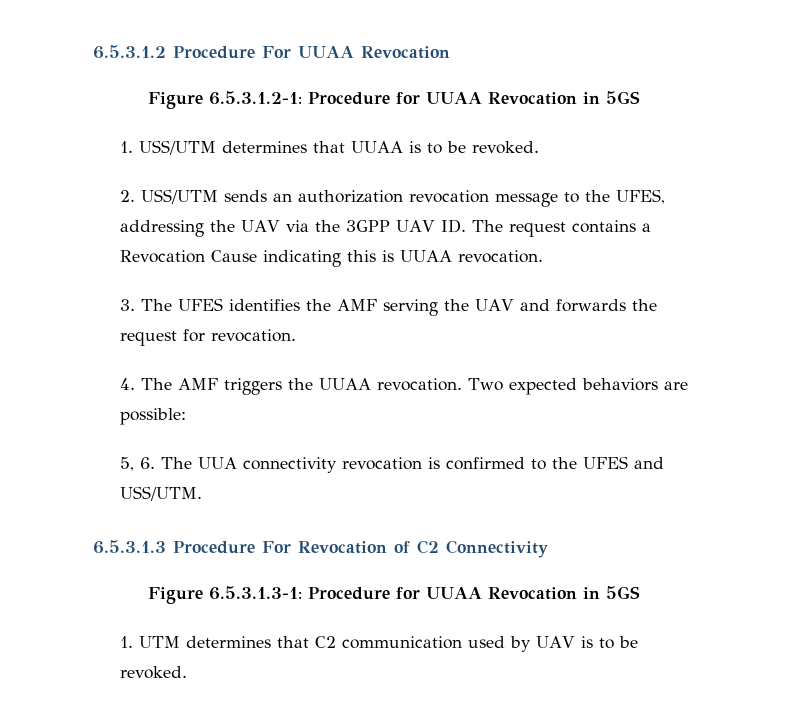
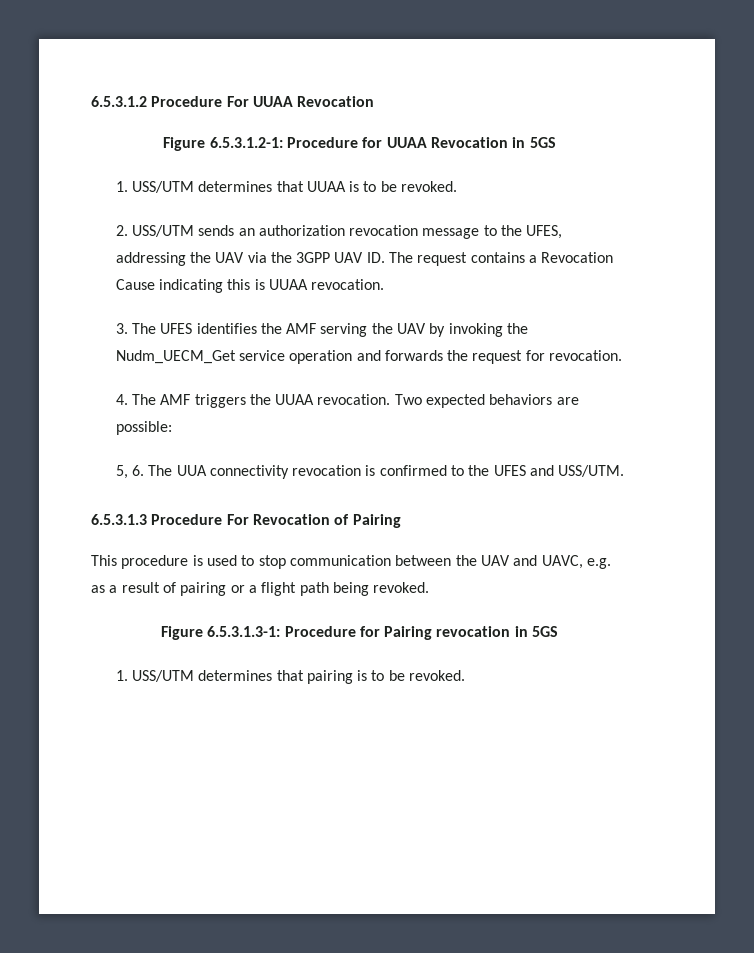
(514, 305) none -> [429,323,529,337] [115,350,353,364] by invoking the Nudm_UECM_Get service operation
[417,540,548,558] C2 Connectivity -> [352,514,401,528] [91,555,611,569] [91,582,430,596] Pairing // This procedure is used to stop communication between the UAV and UAVC, e.g. as a result of pairing or a flight path being revoked.
[426,586,640,600] [119,636,575,652] UUAA Revocation in 5GS // 1. UTM determines that C2 communication used by UAV -> [384,626,559,640] [115,670,353,684] Pairing revocation in 5GS // 1. USS/UTM determines that pairing

